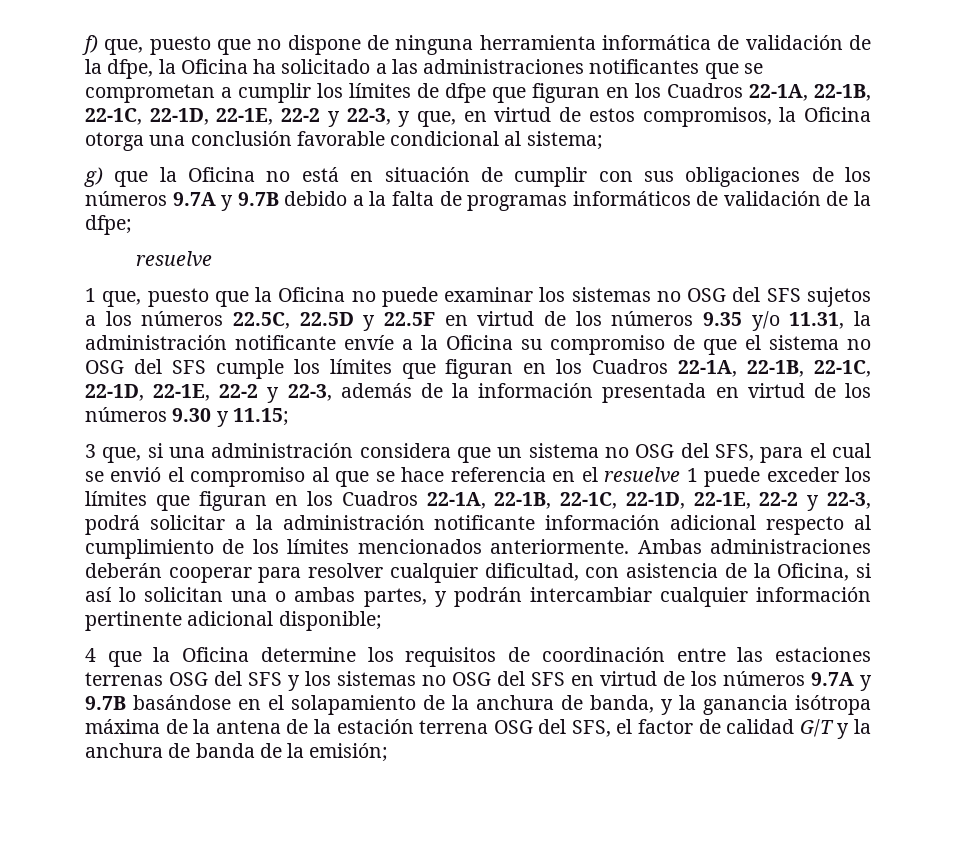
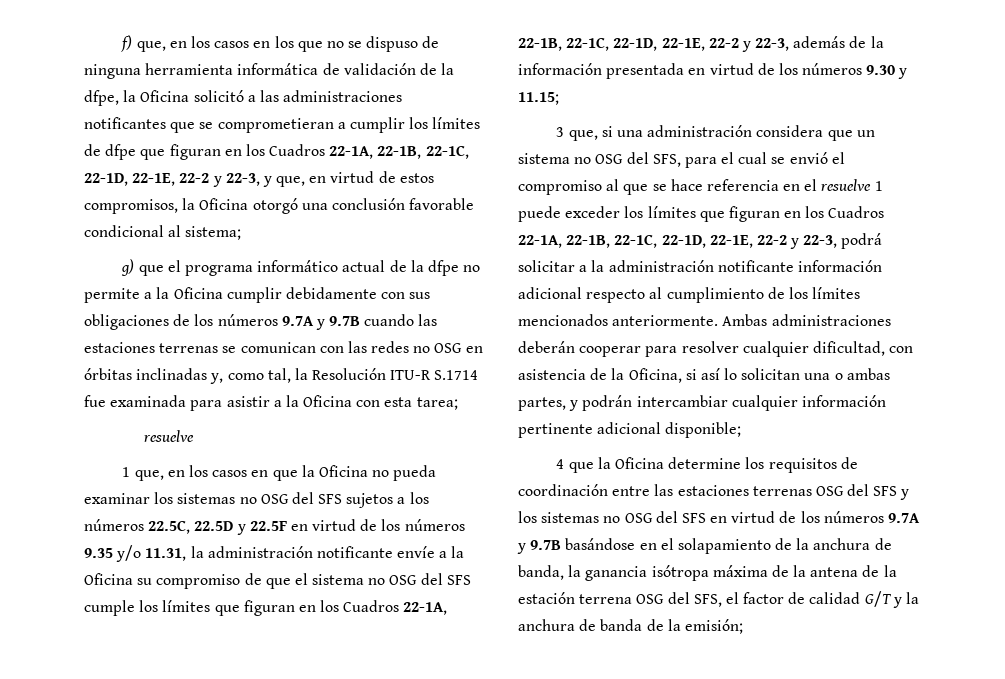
[149,35,361,55] puesto que no dispone -> [169,36,419,52] en los casos en los que no se dispuso
[253,59,371,74] ha solicitado -> [193,90,244,102] solicitó
[85,84,215,103] comprometan -> [217,118,334,133] comprometieran
[85,132,144,151] otorga -> [252,198,298,214] otorgó
[159,167,588,187] la Oficina no está en situación de cumplir -> [167,260,481,276] [84,287,377,303] el programa informático actual de la dfpe no permite a la Oficina cumplir debidamente
[284,191,871,211] [85,215,132,235] debido a la falta de programas informáticos de validación de la dfpe; -> [364,314,438,326] [84,341,483,353] [84,368,479,384] [84,395,458,411] cuando las estaciones terrenas se comunican con las redes no OSG en órbitas inclinadas y, como tal, la Resolución ITU-R S.1714 fue examinada para asistir a la Oficina con esta tarea;
[147,287,438,307] puesto que la Oficina no puede -> [167,465,437,481] en los casos en que la Oficina no pueda
[661,699,673,715] y -> (564, 572) none

